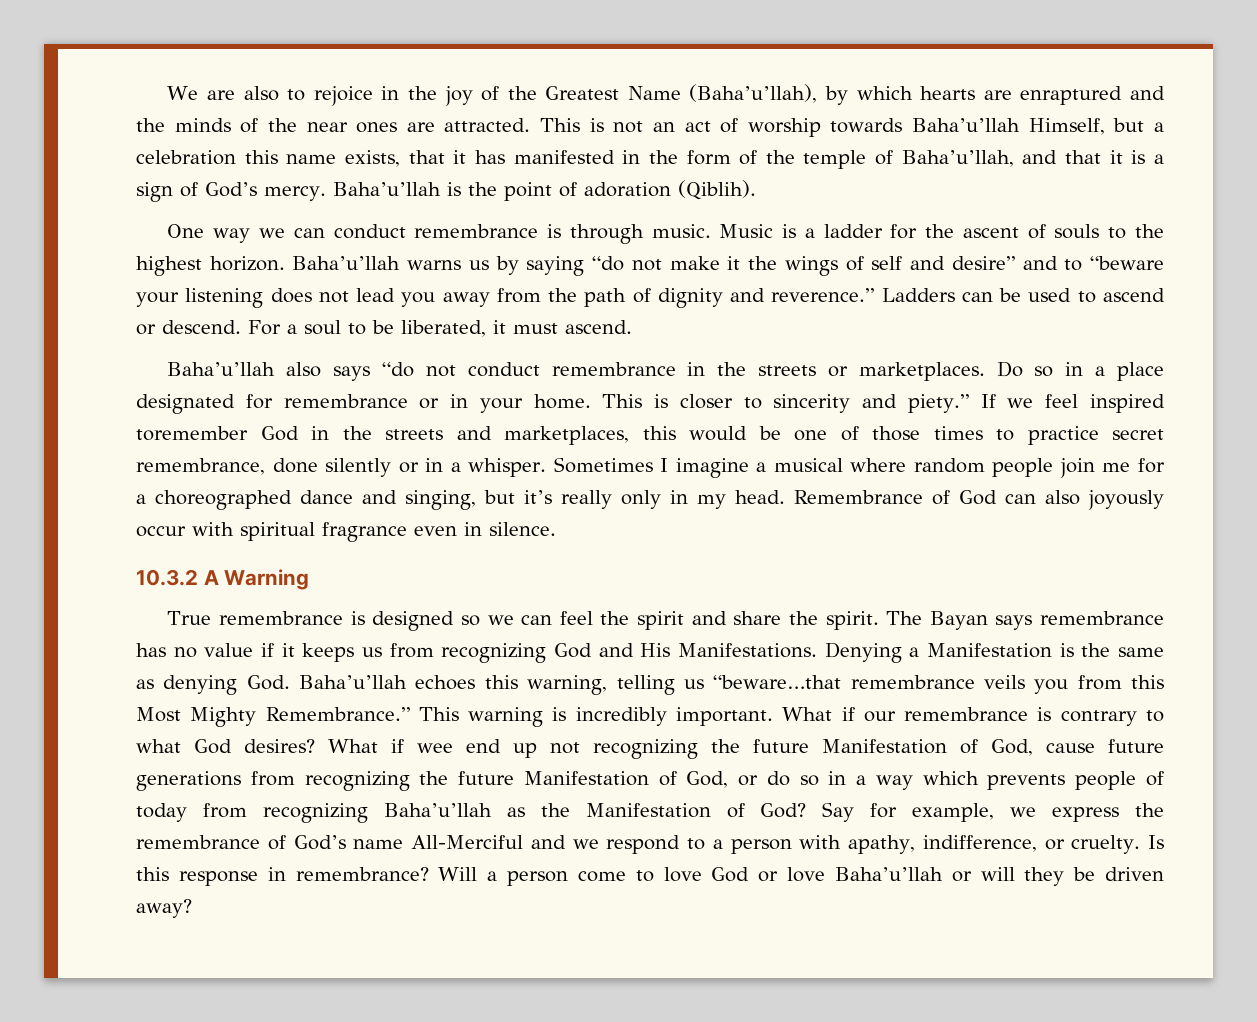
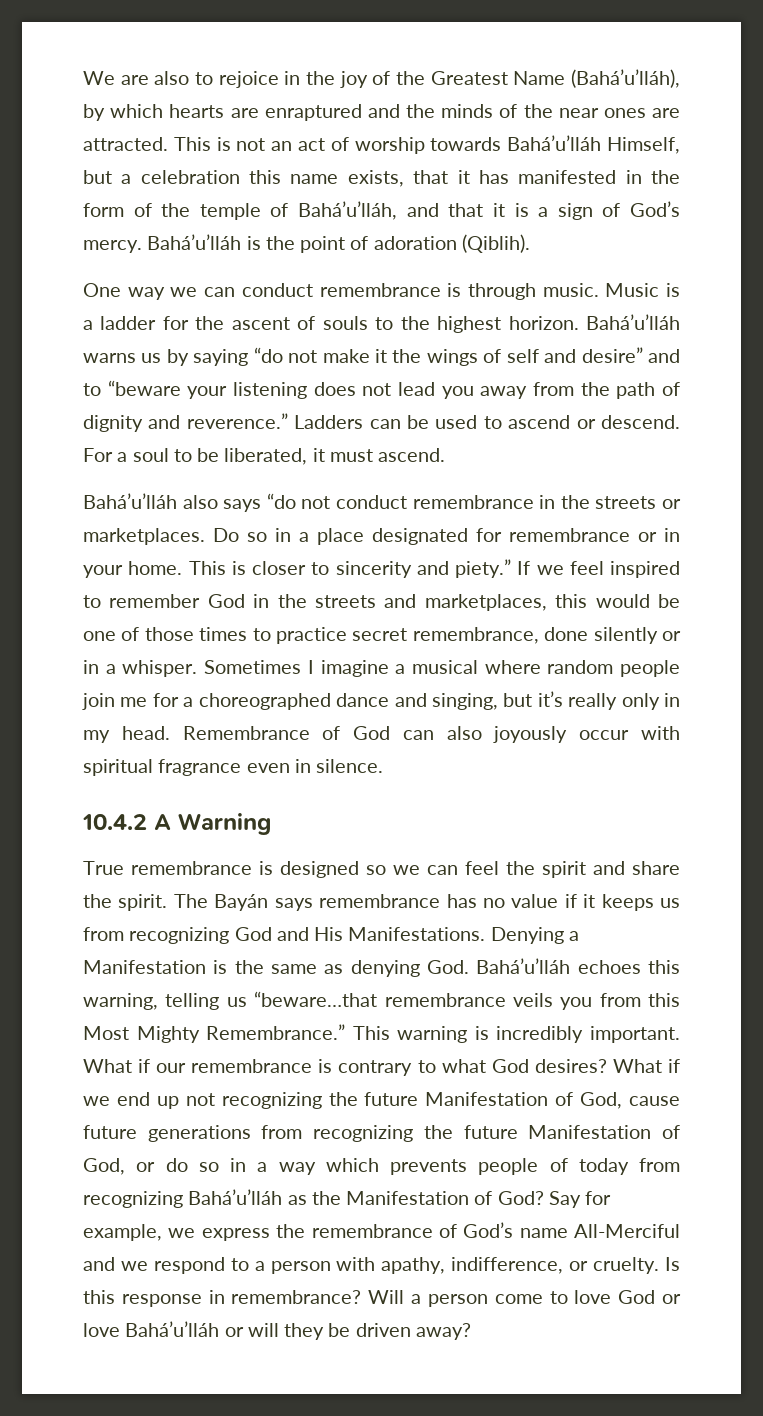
[689,84,818,103] (Baha’u’llah), -> [571,69,680,88] (Bahá’u’lláh),
[912,118,1021,132] Baha’u’llah -> [507,135,602,151] Bahá’u’lláh
[901,150,1014,167] Baha’u’llah, -> [298,201,398,220] Bahá’u’lláh,
[332,182,441,196] Baha’u’llah -> [147,234,242,250] Bahá’u’lláh
[292,256,401,270] Baha’u’llah -> [586,314,680,330] Bahá’u’lláh
[167,362,276,376] Baha’u’llah -> [83,493,177,509] Bahá’u’lláh
[136,426,248,441] toremember -> [83,594,201,608] to remember
[136,569,198,586] 10.3.2 -> [82,814,147,830] 10.4.2
[929,611,988,630] Bayan -> [214,894,269,911] Bayán
[299,675,408,689] Baha’u’llah -> [476,958,571,974] Bahá’u’lláh
[417,743,453,753] wee -> [83,1096,110,1106] we
[383,803,492,817] Baha’u’llah -> [188,1189,283,1205] Bahá’u’lláh
[834,867,943,881] Baha’u’llah -> [125,1321,220,1337] Bahá’u’lláh

